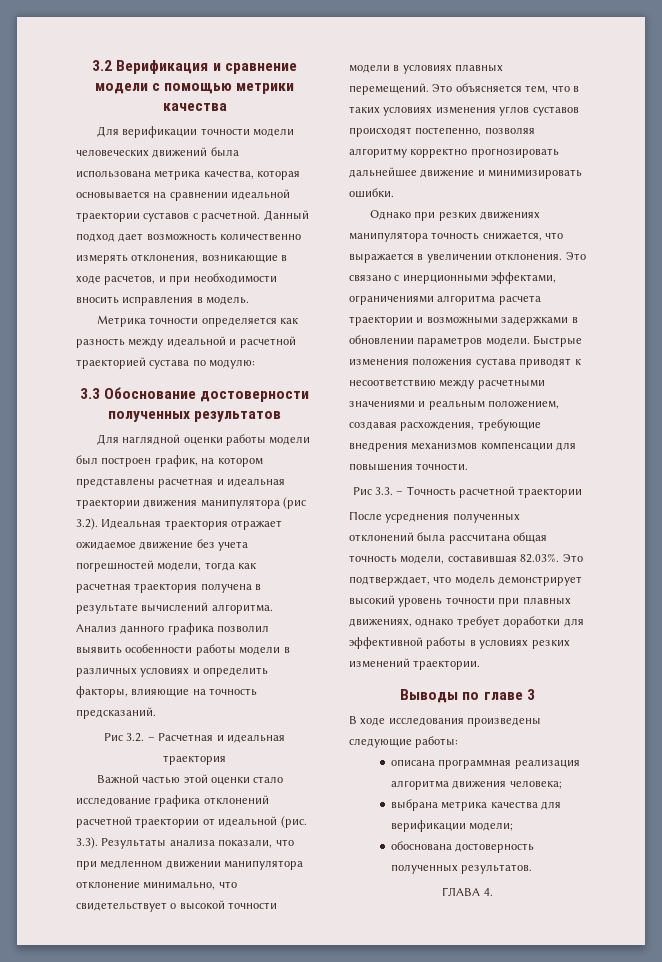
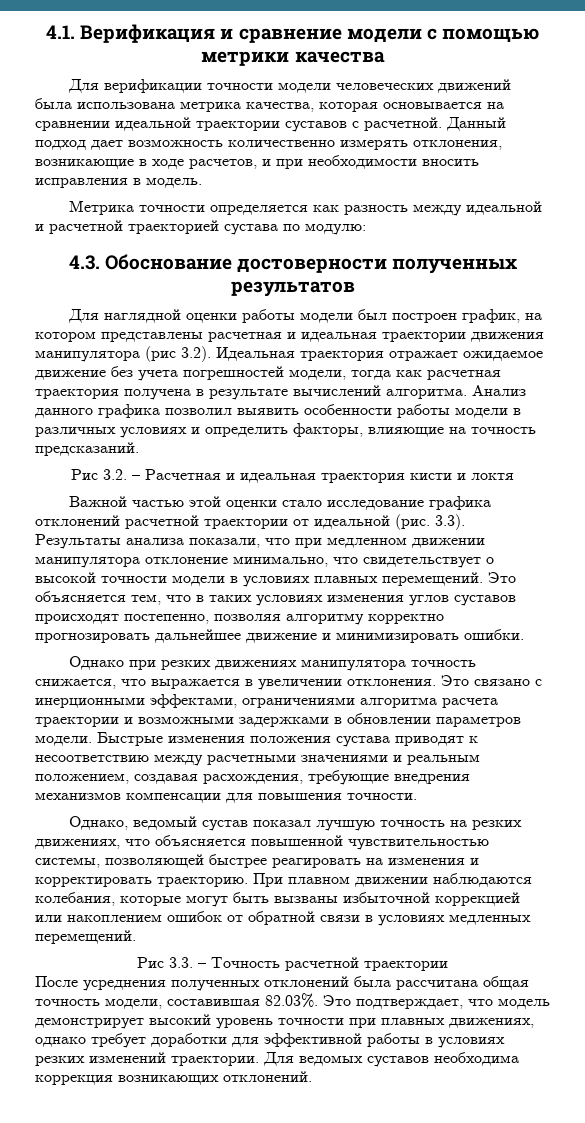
[92,60,113,71] 3.2 -> [46,25,76,39] 4.1.
[79,388,100,399] 3.3 -> [68,255,100,270] 4.3.
(226, 760) none -> [410,473,514,480] кисти и локтя
(469, 466) none -> [69,816,523,831] [35,835,489,850] [35,854,479,868] [35,873,532,887] [35,892,520,907] [35,911,531,926] [35,930,136,944] // Однако, ведомый сустав показал лучшую точность на резких движениях, что объясняется повышенной чувствительностью системы, позволяющей быстрее реагировать на изменения и корректировать траекторию. При плавном движении наблюдаются колебания, которые могут быть вызваны избыточной коррекцией или накоплением ошибок от обратной связи в условиях медленных перемещений.
[400,689,535,703] [349,716,542,727] [349,736,459,748] [390,759,580,769] [390,780,562,790] [390,799,562,811] [390,820,514,832] [390,841,535,853] [390,864,533,874] [442,887,493,896] // Выводы по главе 3 // В ходе исследования произведены следующие работы: // описана программная реализация алгоритма движения человека; // выбрана метрика качества для верификации модели; // обоснована достоверность полученных результатов. // ГЛАВА 4. -> [263,1052,519,1067] [35,1071,312,1085] Для ведомых суставов необходима коррекция возникающих отклонений.

